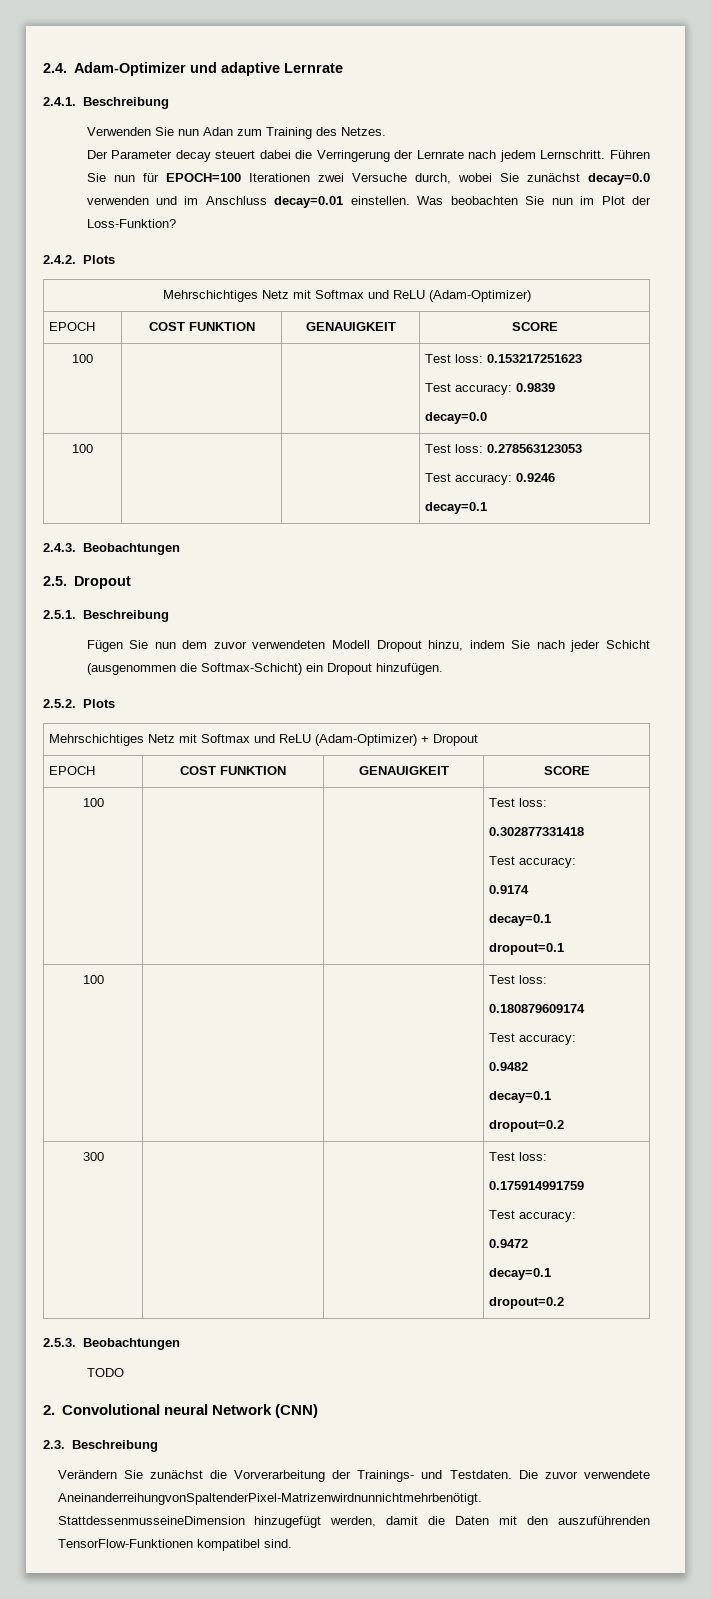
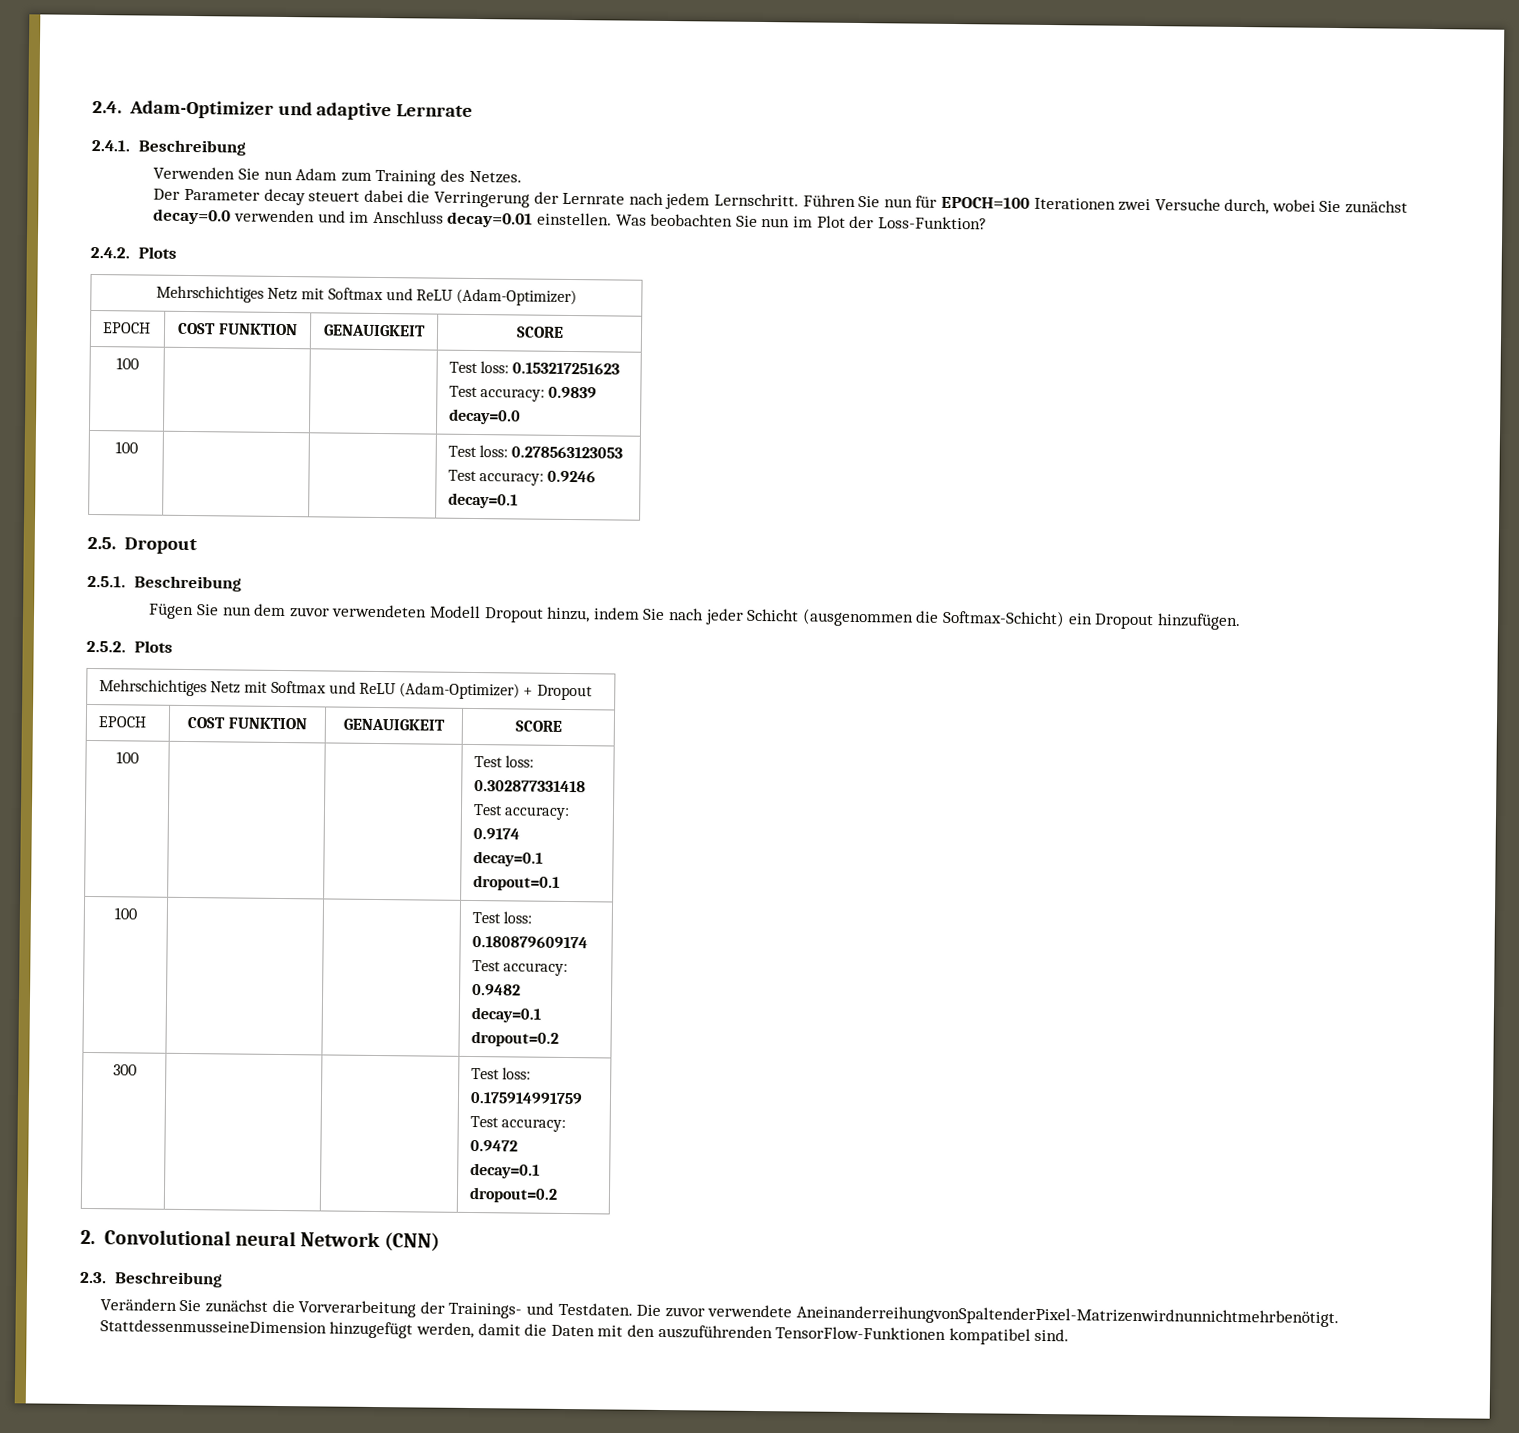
[202,127,233,136] Adan -> [295,168,338,181] Adam
[43,543,180,555] // 2.4.3. Beobachtungen -> (519, 500) none
[43,1338,180,1350] [86,1368,124,1377] // 2.5.3. Beobachtungen // TODO -> (559, 1194) none

